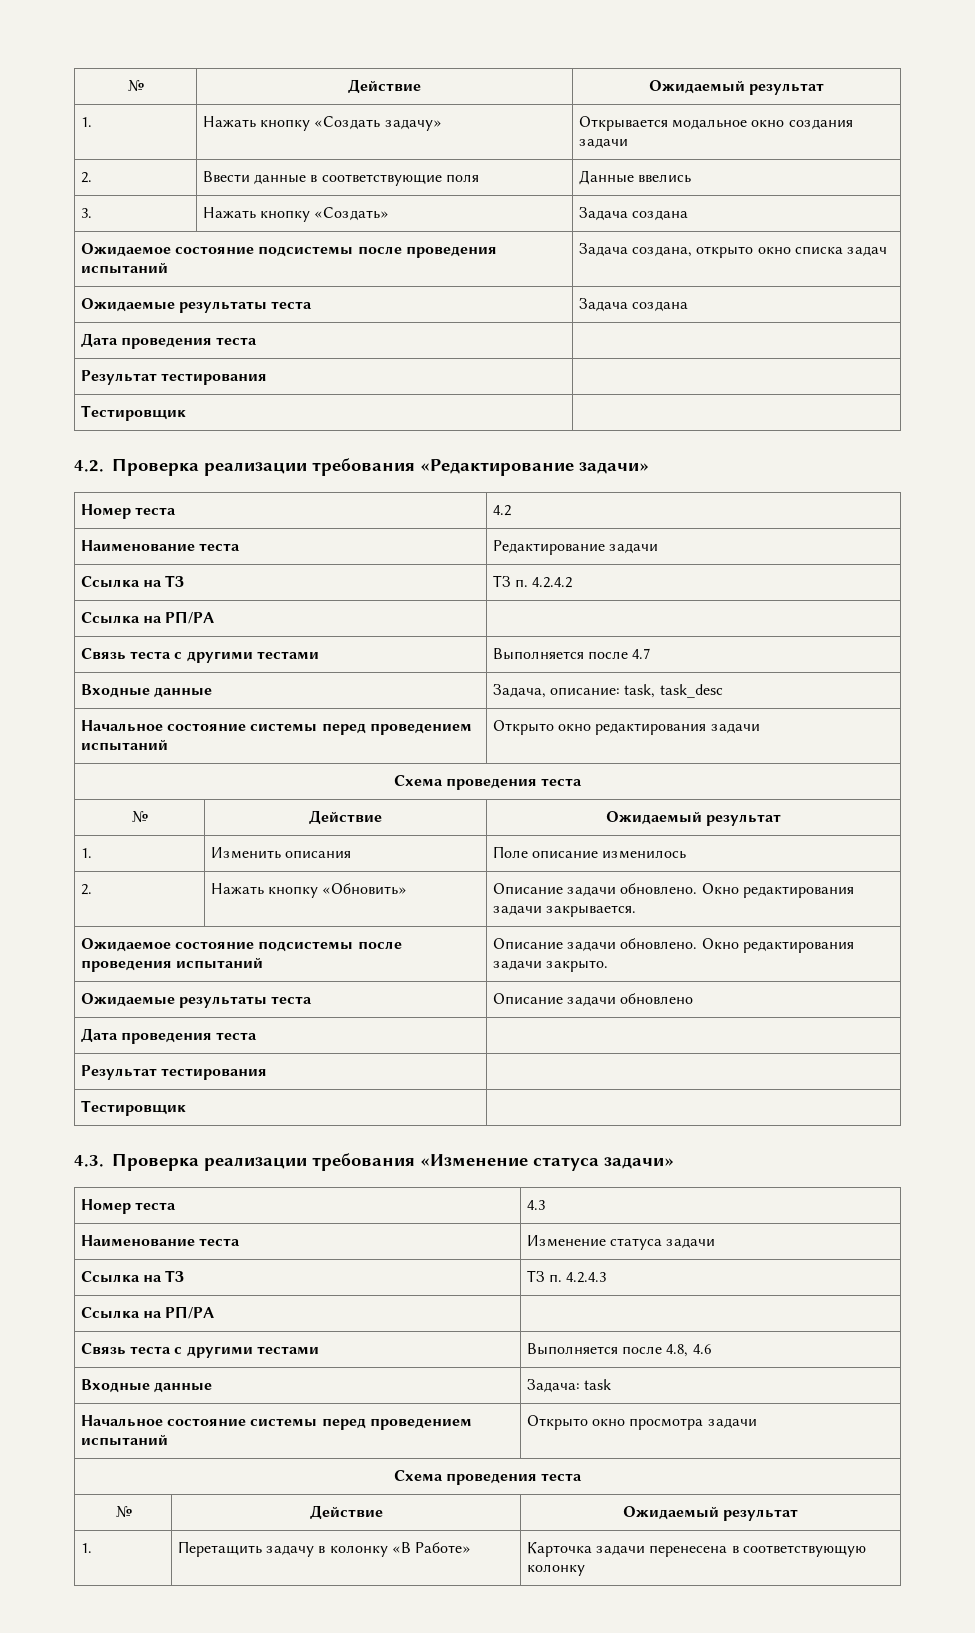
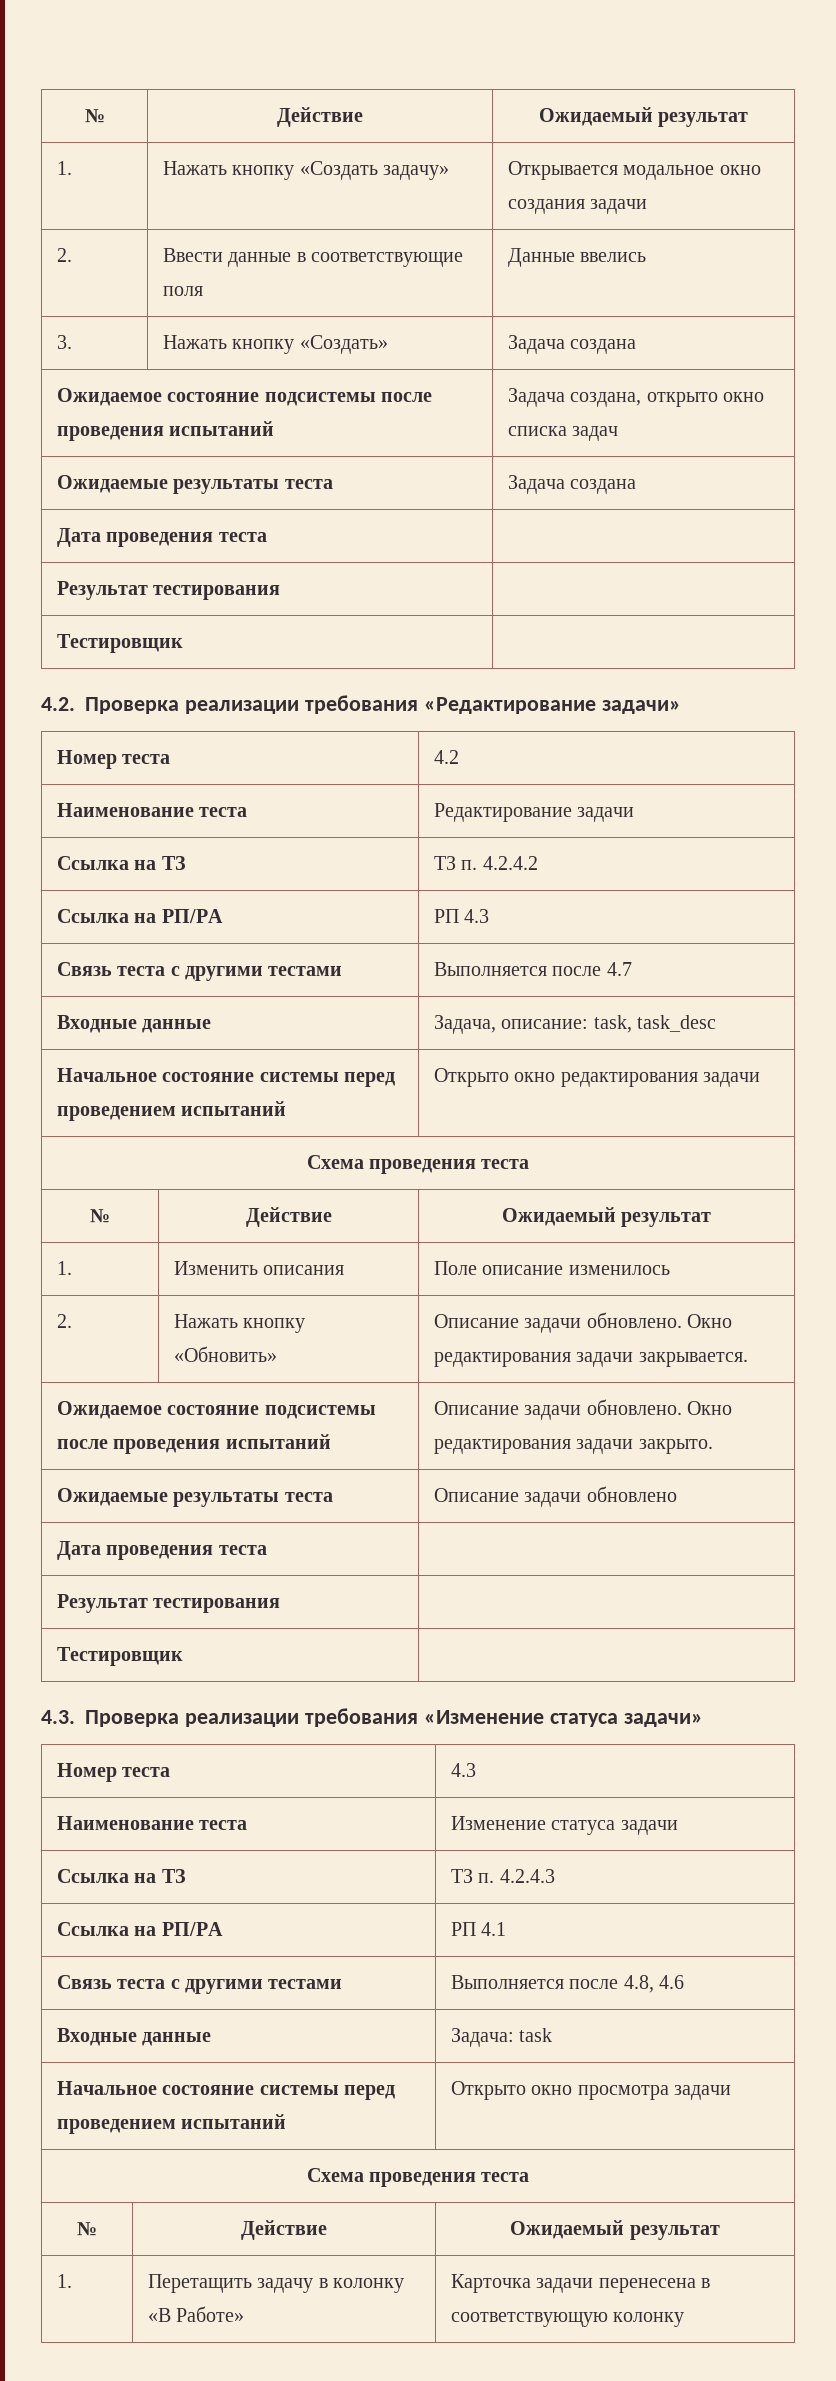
(215, 617) none -> [433,909,490,923] РП 4.3
(215, 1312) none -> [450,1922,507,1936] РП 4.1

